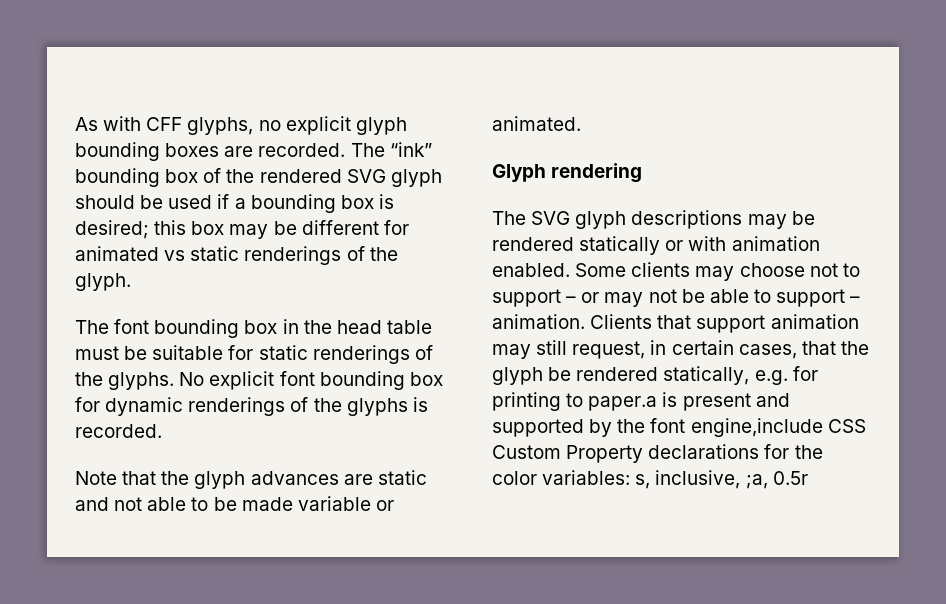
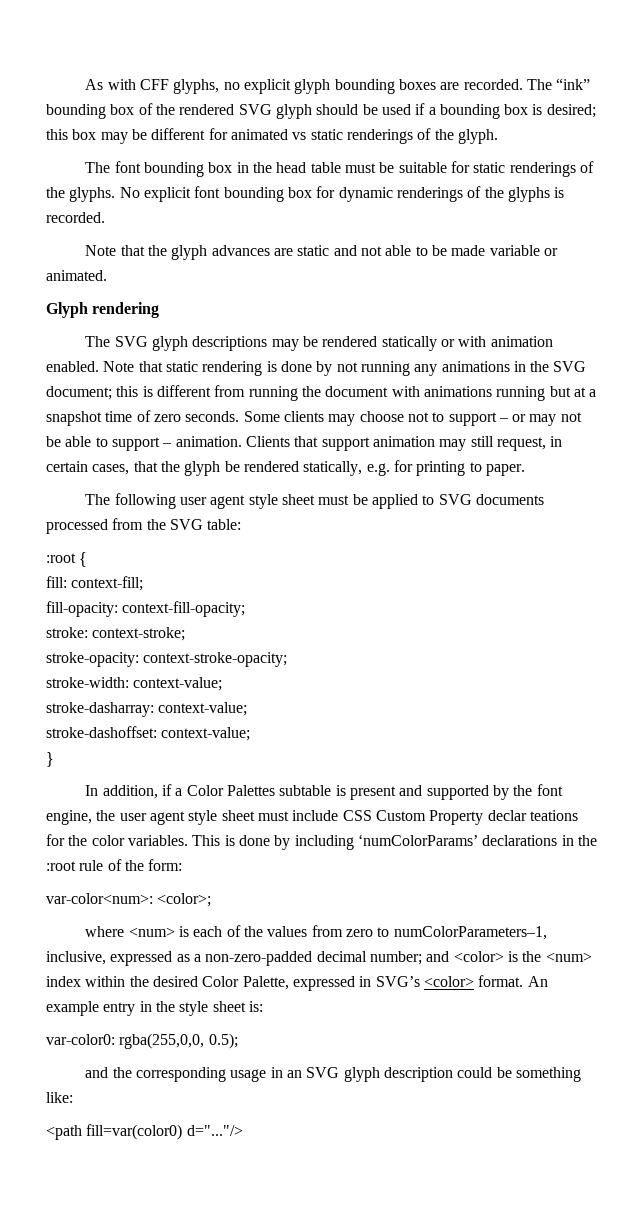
(570, 270) none -> [103,361,587,376] [46,385,597,401] [46,410,240,426] Note that static rendering is done by not running any animations in the SVG document; this is different from running the document with animations running but at a snapshot time of zero seconds.
[588,396,658,411] paper.a -> [485,464,525,476] [85,493,544,509] [46,518,242,534] [46,552,88,567] [46,576,144,591] [46,601,246,617] [46,627,186,641] [46,652,288,667] [46,677,223,691] [46,702,248,717] [46,726,251,741] [46,752,54,767] [85,784,332,799] paper. // The following user agent style sheet must be applied to SVG documents processed from the SVG table: // :root { // fill: context-fill; // fill-opacity: context-fill-opacity; // stroke: context-stroke; // stroke-opacity: context-stroke-opacity; // stroke-width: context-value; // stroke-dasharray: context-value; // stroke-dashoffset: context-value; // } // In addition, if a Color Palettes subtable
[690,418,823,437] engine,include -> [46,810,339,825] engine, the user agent style sheet must include
[648,444,760,459] declarations -> [487,810,578,821] declar teations
[542,470,808,489] variables: s, inclusive, ;a, 0.5r -> [127,834,597,850] [46,859,183,871] [46,893,212,907] [85,925,547,940] [46,951,592,966] [46,975,548,991] [46,1001,263,1016] [46,1033,238,1049] [85,1067,581,1082] [46,1092,73,1103] [46,1124,243,1140] variables. This is done by including ‘numColorParams’ declarations in the :root rule of the form: // var-color<num>: <color>; // where <num> is each of the values from zero to numColorParameters–1, inclusive, expressed as a non-zero-padded decimal number; and <color> is the <num> index within the desired Color Palette, expressed in SVG’s <color> format. An example entry in the style sheet is: // var-color0: rgba(255,0,0, 0.5); // and the corresponding usage in an SVG glyph description could be something like: // <path fill=var(color0) d="..."/>

